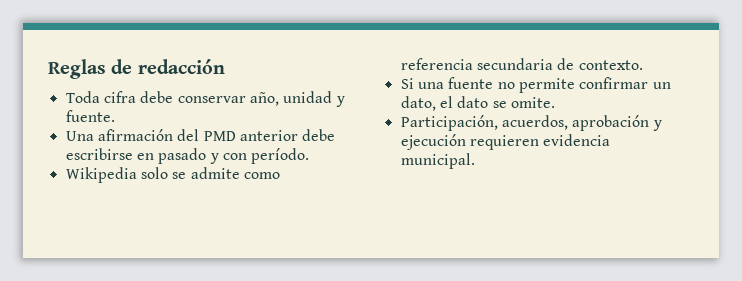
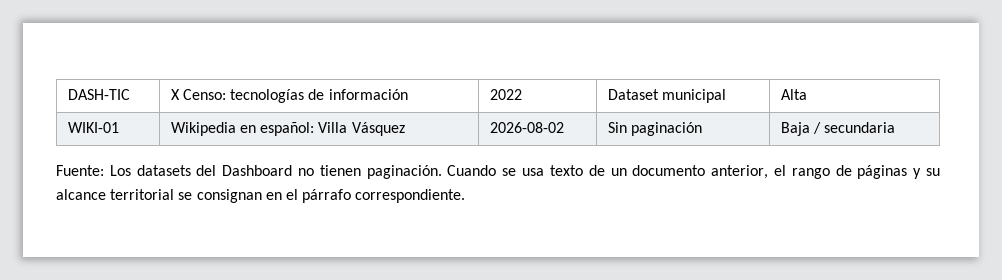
[48,59,225,79] [65,91,345,107] [65,110,115,122] [65,129,336,141] [65,148,310,164] [65,167,280,183] [400,58,643,70] [400,77,671,93] [400,96,555,111] [400,115,662,131] [400,134,611,150] [400,153,475,169] Reglas de redacción // Toda cifra debe conservar año, unidad y fuente. // Una afirmación del PMD anterior debe escribirse en pasado y con período. // Wikipedia solo se admite como referencia secundaria de contexto. // Si una fuente no permite confirmar un dato, el dato se omite. // Participación, acuerdos, aprobación y ejecución requieren evidencia municipal. -> [67,89,130,100] [170,89,408,103] [489,89,522,100] [607,89,726,103] [780,89,807,100] [67,122,119,133] [170,122,405,136] [489,122,564,133] [607,122,702,136] [780,122,896,136] [56,165,941,179] [56,189,466,203] DASH-TIC | X Censo: tecnologías de información | 2022 | Dataset municipal | Alta // WIKI-01 | Wikipedia en español: Villa Vásquez | 2026-08-02 | Sin paginación | Baja / secundaria // Fuente: Los datasets del Dashboard no tienen paginación. Cuando se usa texto de un documento anterior, el rango de páginas y su alcance territorial se consignan en el párrafo correspondiente.

